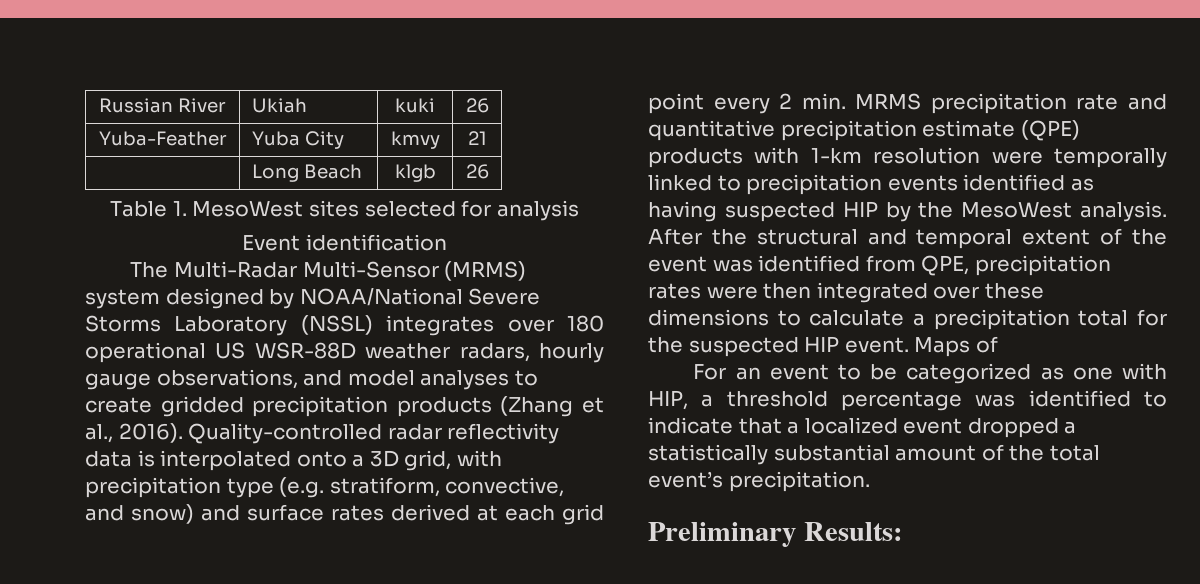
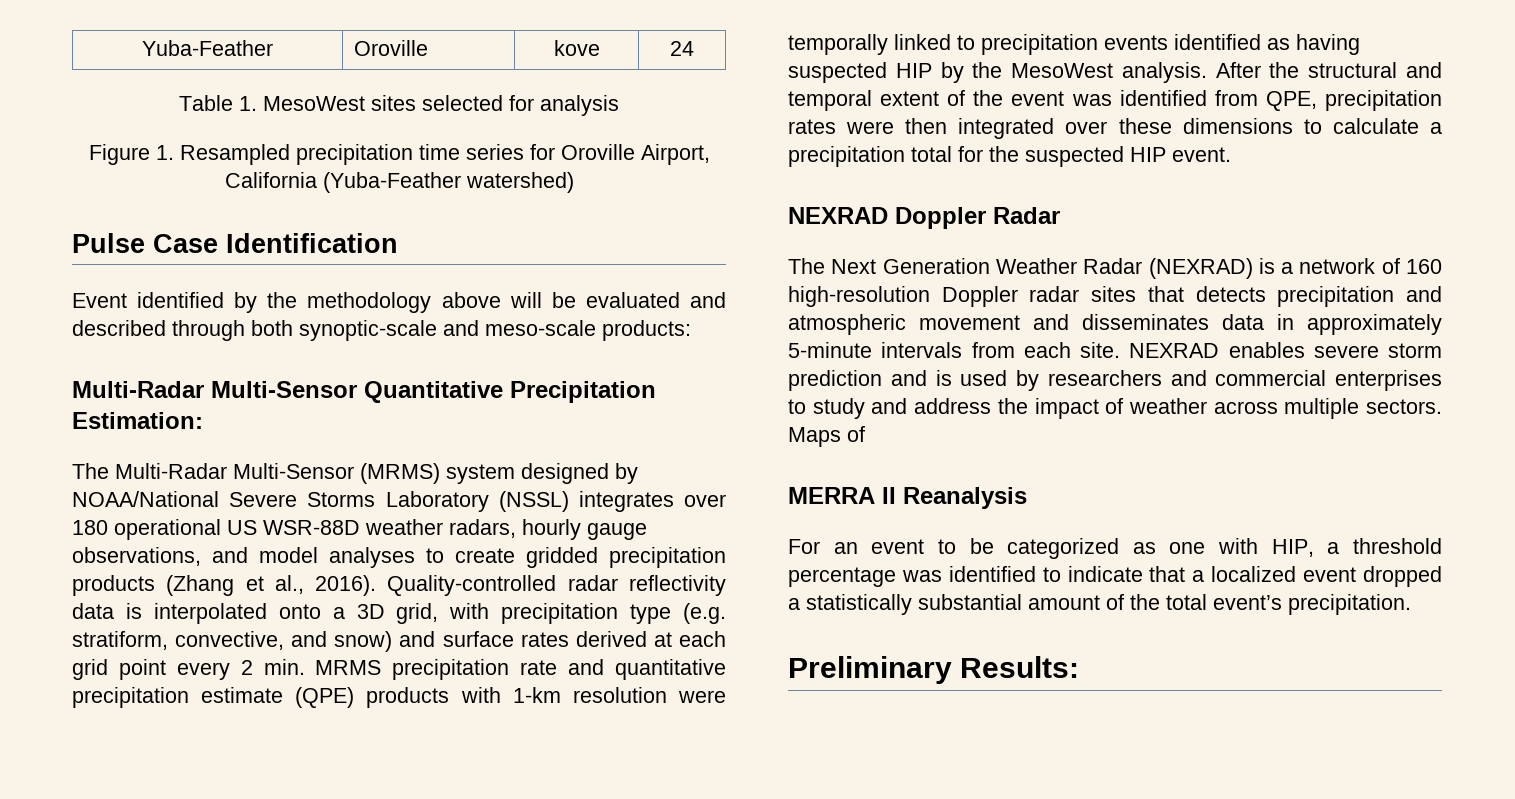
[99,98,226,113] [251,98,307,113] [395,98,435,113] [465,98,489,113] [98,131,227,146] [251,131,344,149] [390,131,440,149] [467,131,487,145] [251,164,362,182] [394,164,436,182] [465,164,489,179] Russian River | Ukiah | kuki | 26 // Yuba-Feather | Yuba City | kmvy | 21 // | Long Beach | klgb | 26 -> [142,40,273,56] [354,40,429,56] [553,40,600,56] [670,41,694,56] Yuba-Feather | Oroville | kove | 24
[242,234,447,251] Event identification -> [88,144,710,165] [224,172,574,193] [72,233,398,253] [72,292,726,313] [72,320,691,341] [72,381,656,403] [72,412,203,429] Figure 1. Resampled precipitation time series for Oroville Airport, California (Yuba-Feather watershed) // Pulse Case Identification // Event identified by the methodology above will be evaluated and described through both synoptic-scale and meso-scale products: // Multi-Radar Multi-Sensor Quantitative Precipitation Estimation:
(909, 345) none -> [788,207,1060,229] [788,258,1442,279] [788,286,1442,307] [788,314,1442,335] [788,342,1442,358] [788,370,1442,391] [788,398,1442,419] // NEXRAD Doppler Radar // The Next Generation Weather Radar (NEXRAD) is a network of 160 high-resolution Doppler radar sites that detects precipitation and atmospheric movement and disseminates data in approximately 5-minute intervals from each site. NEXRAD enables severe storm prediction and is used by researchers and commercial enterprises to study and address the impact of weather across multiple sectors.
(998, 344) none -> [788,487,1027,509] // MERRA II Reanalysis

